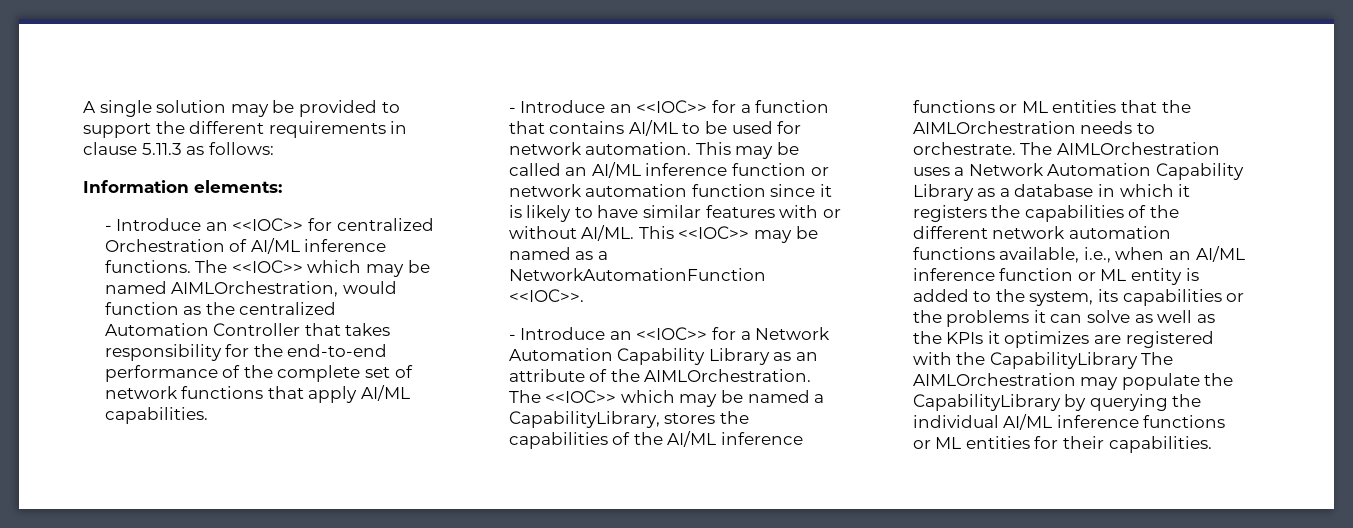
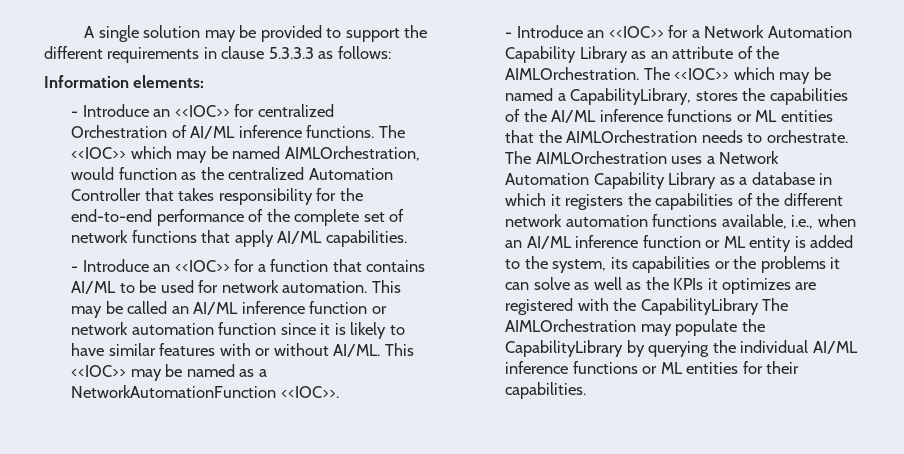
[141,143,182,155] 5.11.3 -> [268,47,314,59] 5.3.3.3

